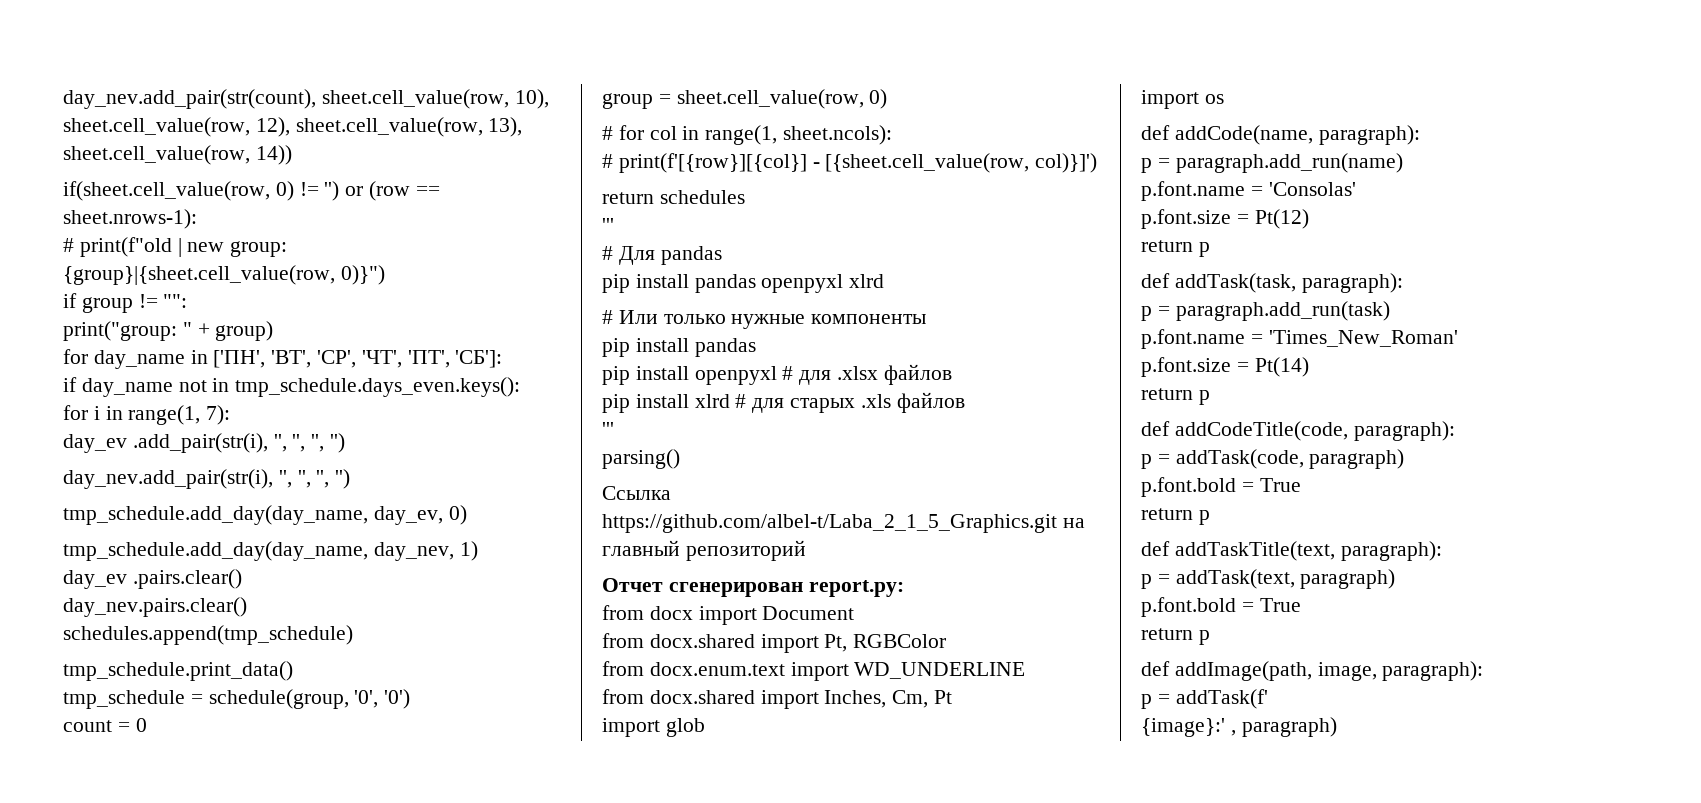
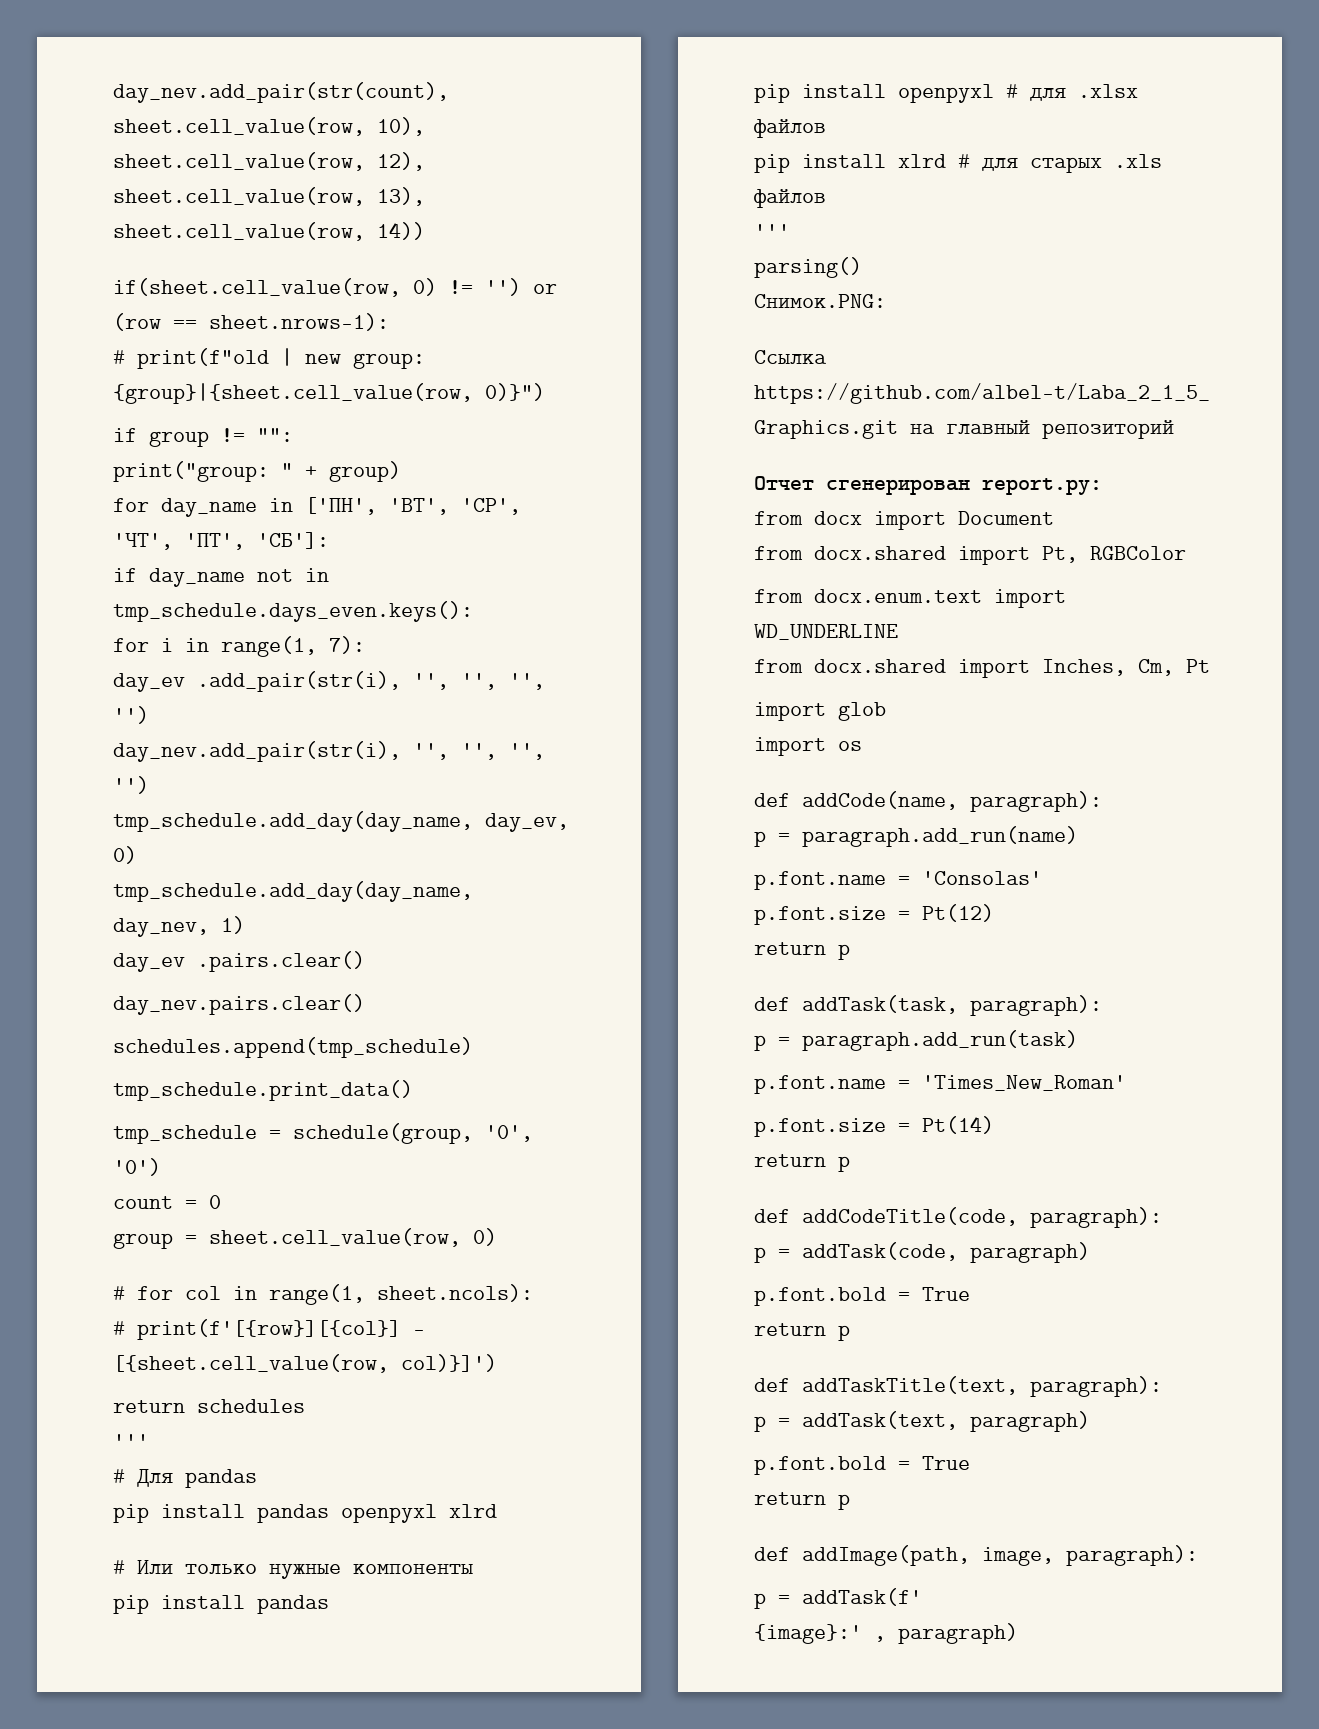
(680, 459) none -> [754,294,886,308] // Снимок.PNG:

